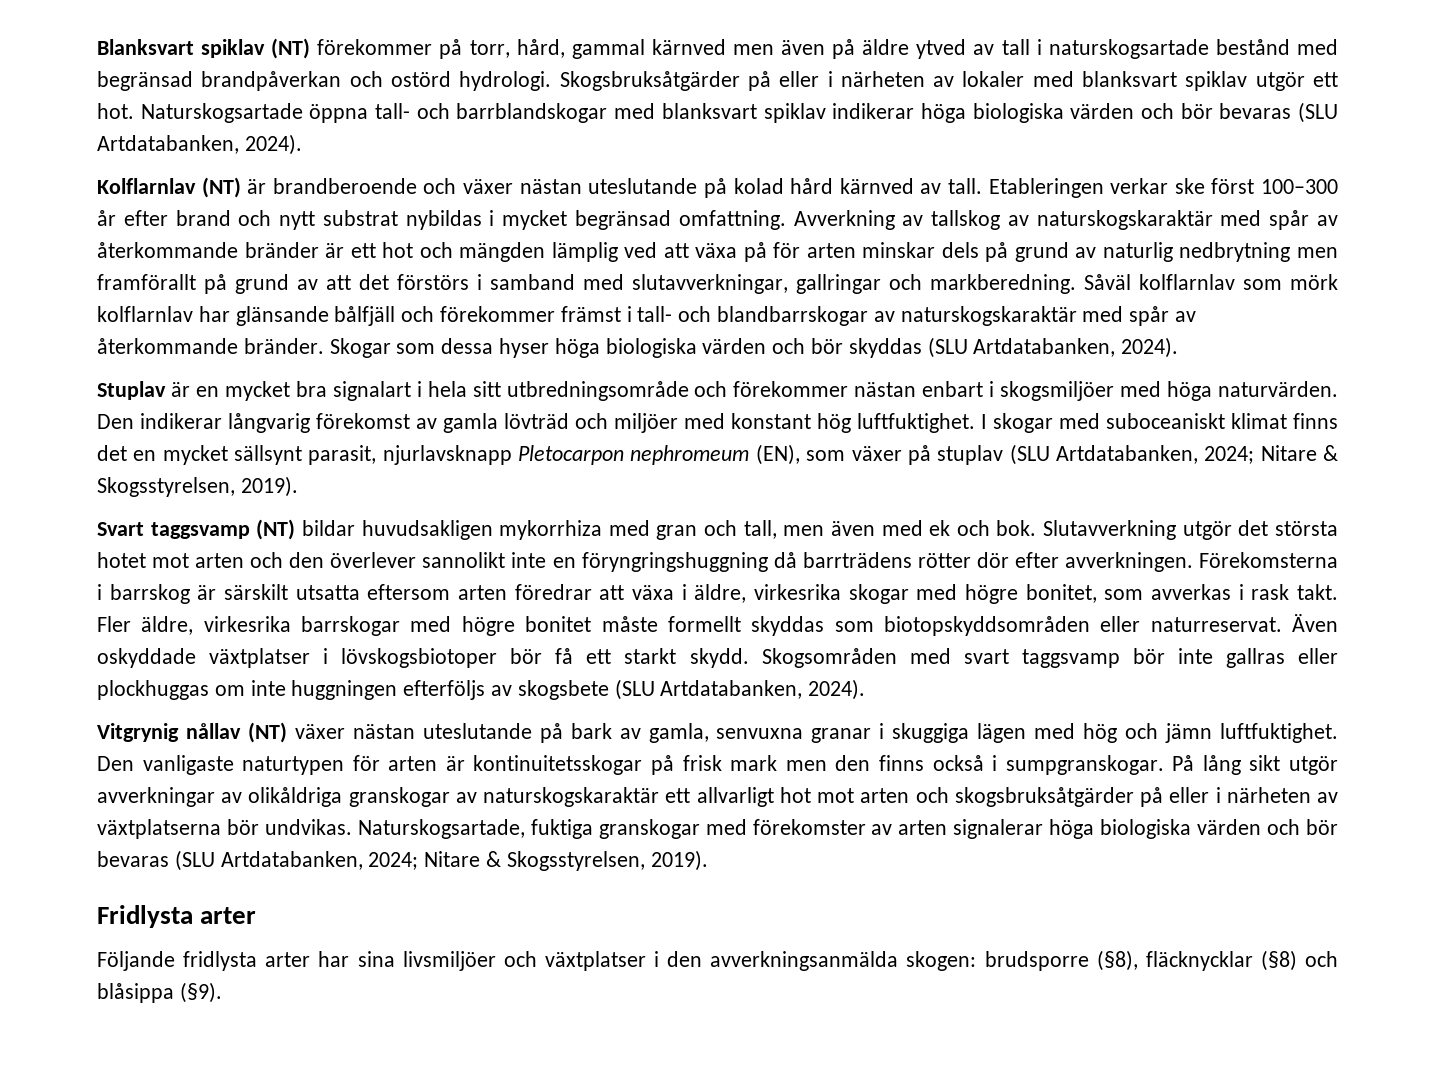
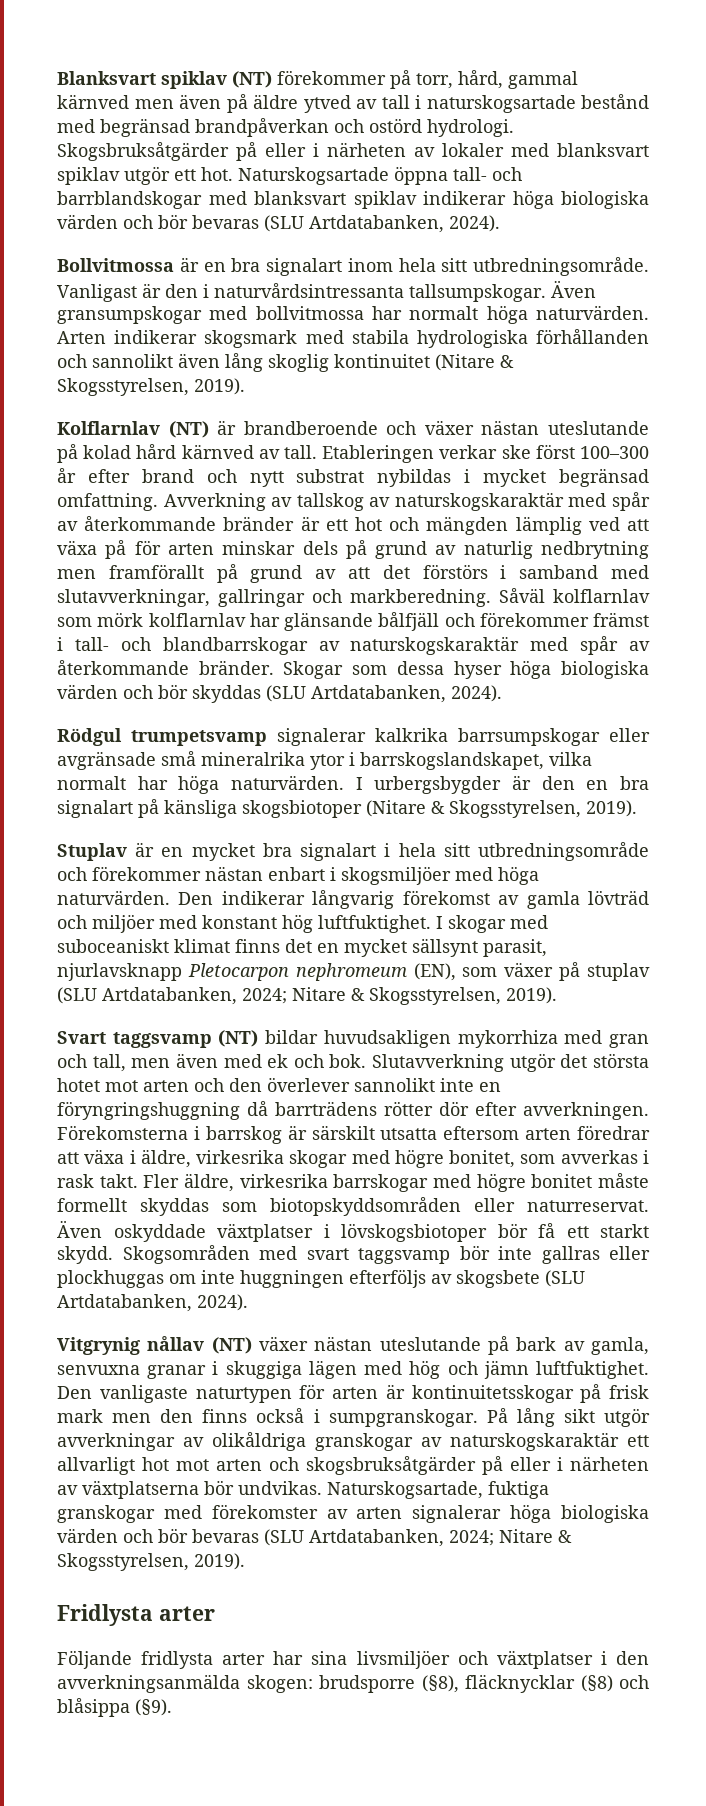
(302, 144) none -> [57,257,649,276] [57,280,596,302] [57,305,649,324] [57,329,649,348] [57,353,514,372] [57,378,245,396] // Bollvitmossa är en bra signalart inom hela sitt utbredningsområde. Vanligast är den i naturvårdsintressanta tallsumpskogar. Även gransumpskogar med bollvitmossa har normalt höga naturvärden. Arten indikerar skogsmark med stabila hydrologiska förhållanden och sannolikt även lång skoglig kontinuitet (Nitare & Skogsstyrelsen, 2019).
(1179, 347) none -> [57,728,650,746] [57,751,592,770] [57,775,649,794] [57,799,637,818] // Rödgul trumpetsvamp signalerar kalkrika barrsumpskogar eller avgränsade små mineralrika ytor i barrskogslandskapet, vilka normalt har höga naturvärden. I urbergsbygder är den en bra signalart på känsliga skogsbiotoper (Nitare & Skogsstyrelsen, 2019).

